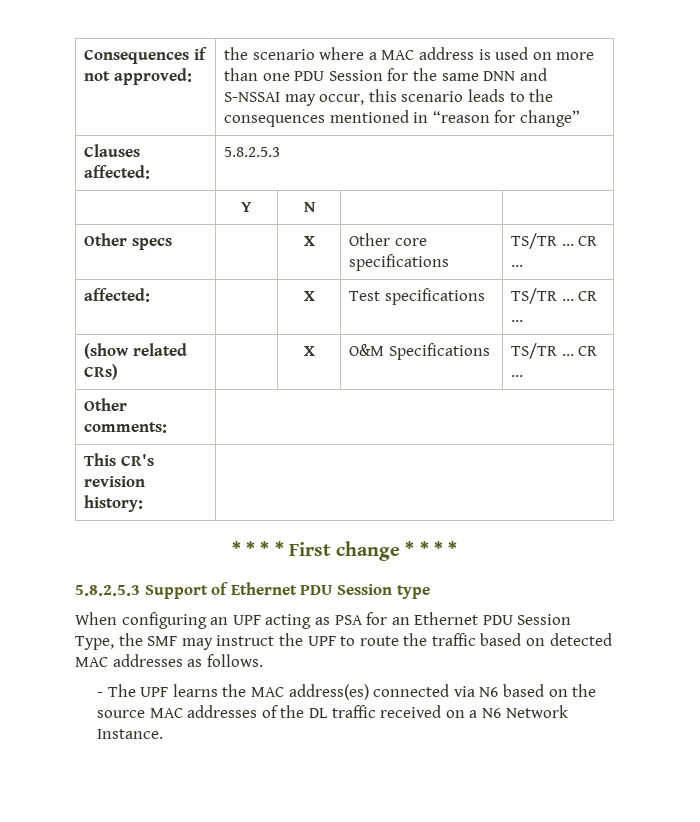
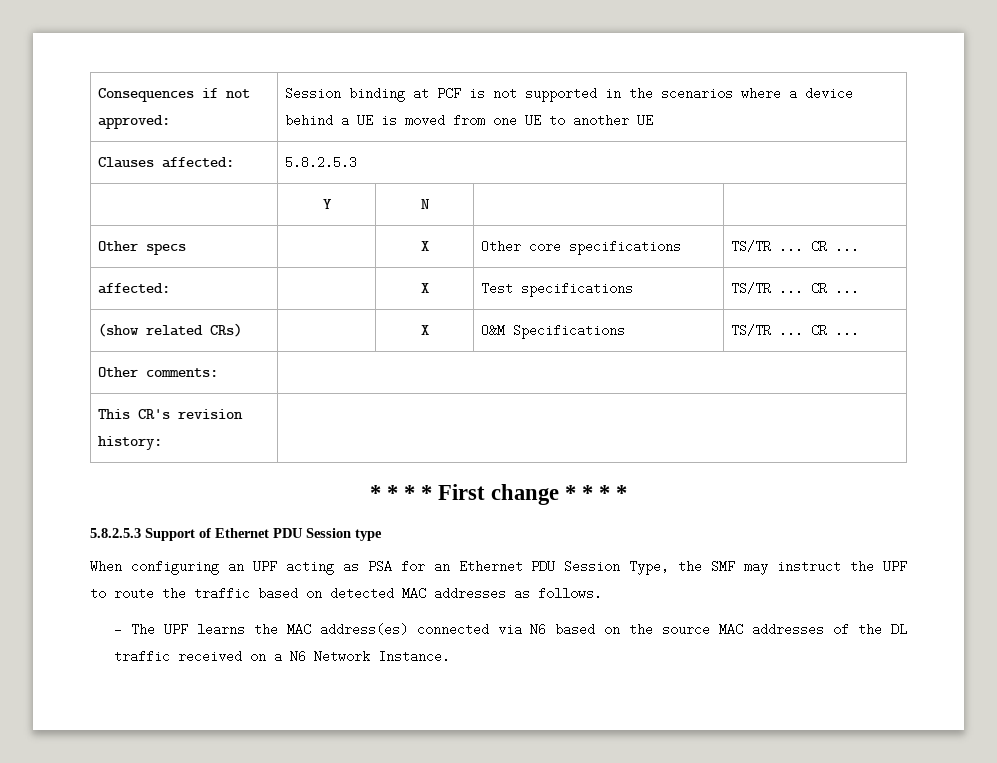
[224,47,595,60] [224,68,547,81] [224,89,554,106] [224,110,580,127] the scenario where a MAC address is used on more than one PDU Session for the same DNN and S-NSSAI may occur, this scenario leads to the consequences mentioned in “reason for change” -> [284,87,853,102] [284,114,653,127] Session binding at PCF is not supported in the scenarios where a device behind a UE is moved from one UE to another UE

